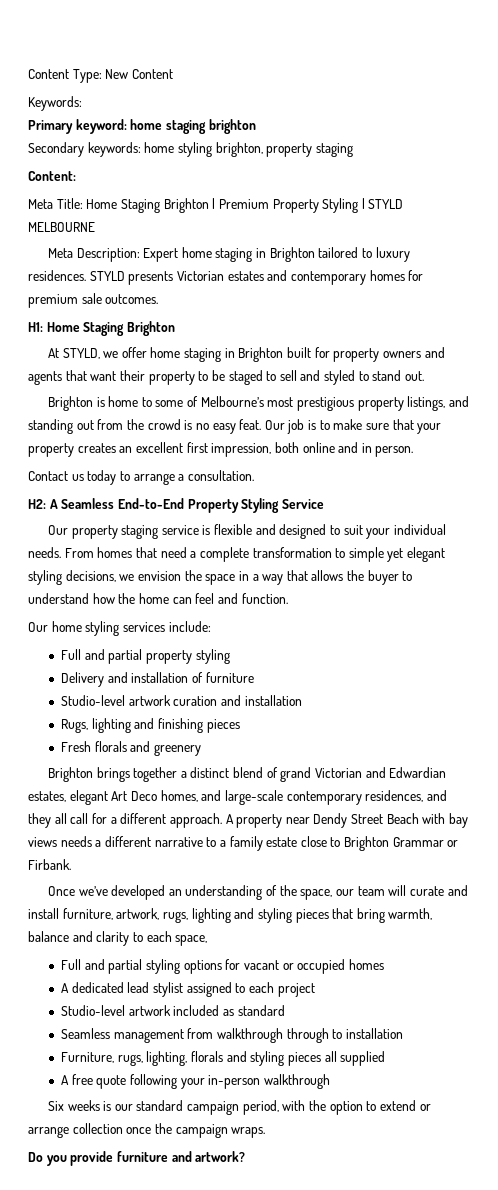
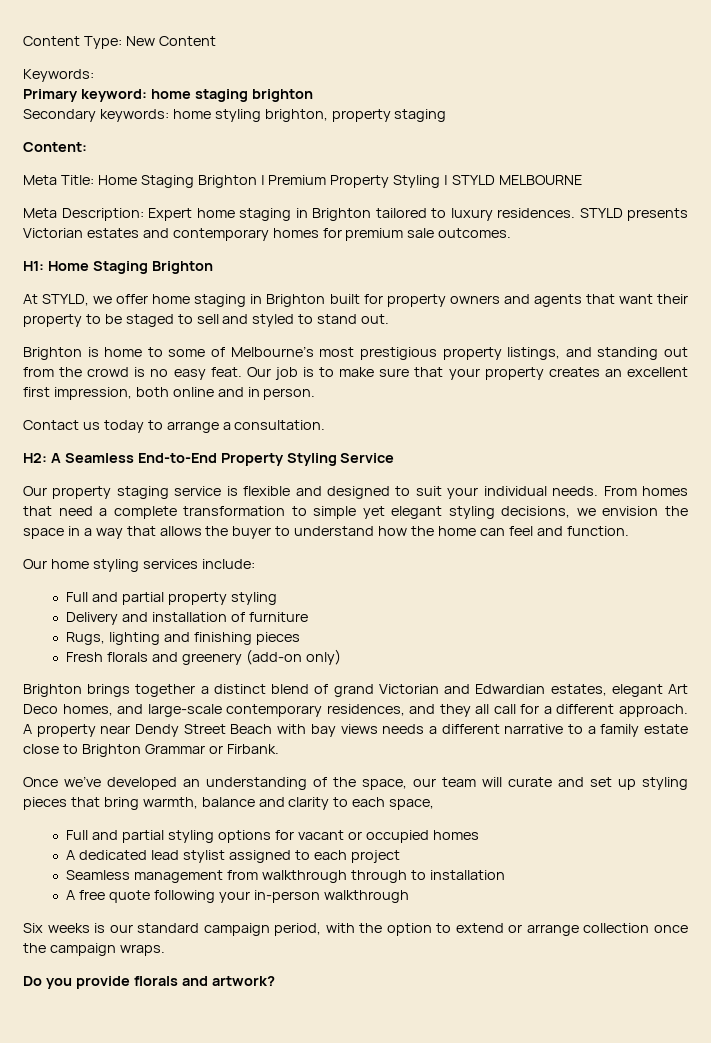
[61,695,302,706] // Studio-level artwork curation and installation -> (309, 617) none
(202, 750) none -> [246,649,341,665] (add-on only)
[28,908,255,923] install furniture, artwork, rugs, lighting and -> [590,777,636,790] set up
[61,1005,285,1016] // Studio-level artwork included as standard -> (400, 856) none
[61,1051,386,1066] // Furniture, rugs, lighting, florals and styling pieces all supplied -> (505, 875) none
[116,1151,168,1162] furniture -> [133,976,178,986] florals

